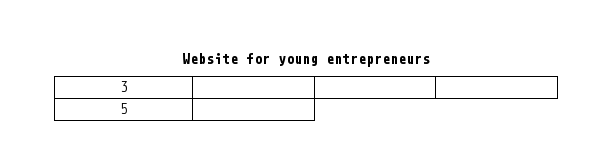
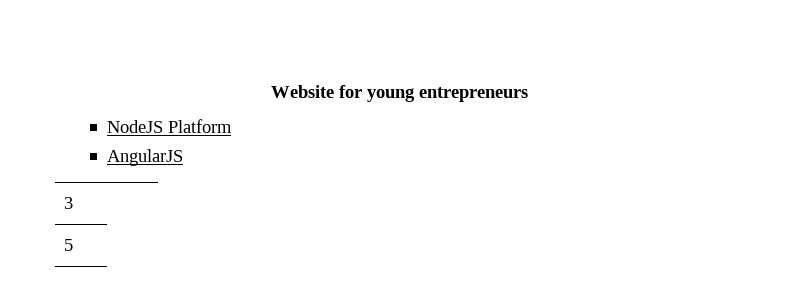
(430, 60) none -> [106,119,232,133] [106,149,183,166] // NodeJS Platform // AngularJS

